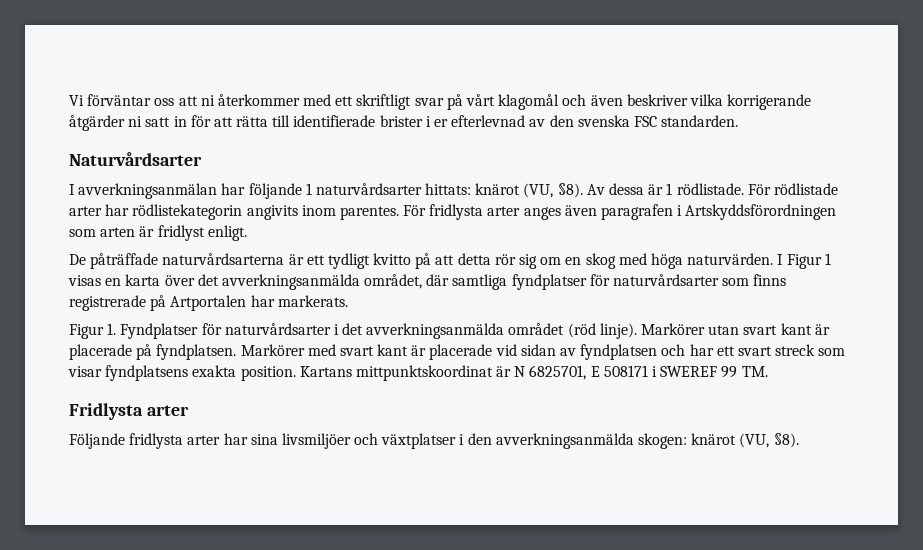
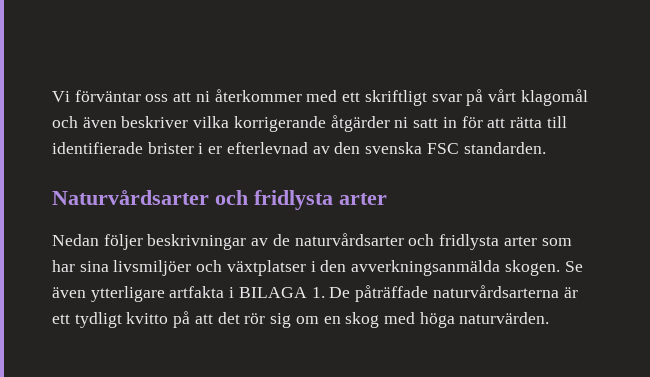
[69,183,838,199] [69,204,837,220] [69,225,247,241] // I avverkningsanmälan har följande 1 naturvårdsarter hittats: knärot (VU, §8). Av dessa är 1 rödlistade. För rödlistade arter har rödlistekategorin angivits inom parentes. För fridlysta arter anges även paragrafen i Artskyddsförordningen som arten är fridlyst enligt. // -> [215,190,387,210] [52,233,572,250] [52,260,583,276] [52,286,325,302] och fridlysta arter // Nedan följer beskrivningar av de naturvårdsarter och fridlysta arter som har sina livsmiljöer och växtplatser i den avverkningsanmälda skogen. Se även ytterligare artfakta i BILAGA 1.
[457,253,491,265] detta -> [217,312,240,324] det
[777,253,831,269] [68,274,787,290] [69,295,348,311] [69,323,830,339] [69,344,846,360] [68,365,768,381] [69,403,189,420] [69,433,799,449] I Figur 1 visas en karta över det avverkningsanmälda området, där samtliga fyndplatser för naturvårdsarter som finns registrerade på Artportalen har markerats. // Figur 1. Fyndplatser för naturvårdsarter i det avverkningsanmälda området (röd linje). Markörer utan svart kant är placerade på fyndplatsen. Markörer med svart kant är placerade vid sidan av fyndplatsen och har ett svart streck som visar fyndplatsens exakta position. Kartans mittpunktskoordinat är N 6825701, E 508171 i SWEREF 99 TM. // Fridlysta arter // Följande fridlysta arter har sina livsmiljöer och växtplatser i den avverkningsanmälda skogen: knärot (VU, §8). -> (550, 318) none

